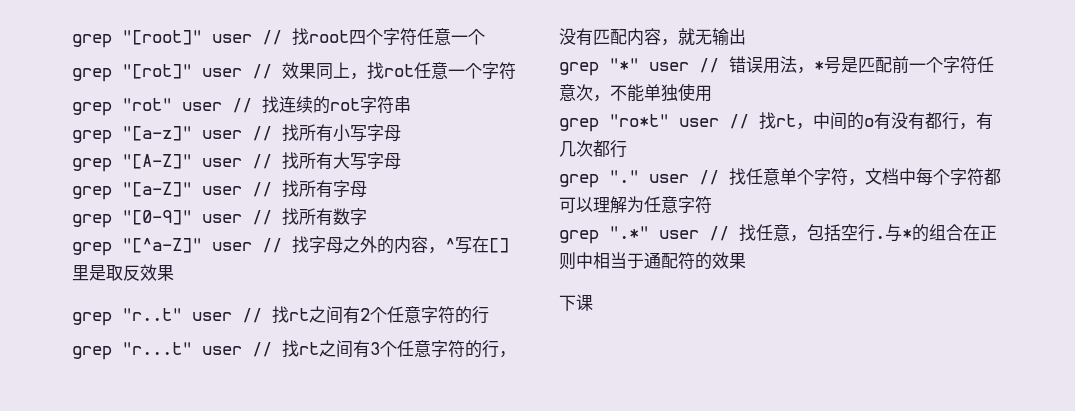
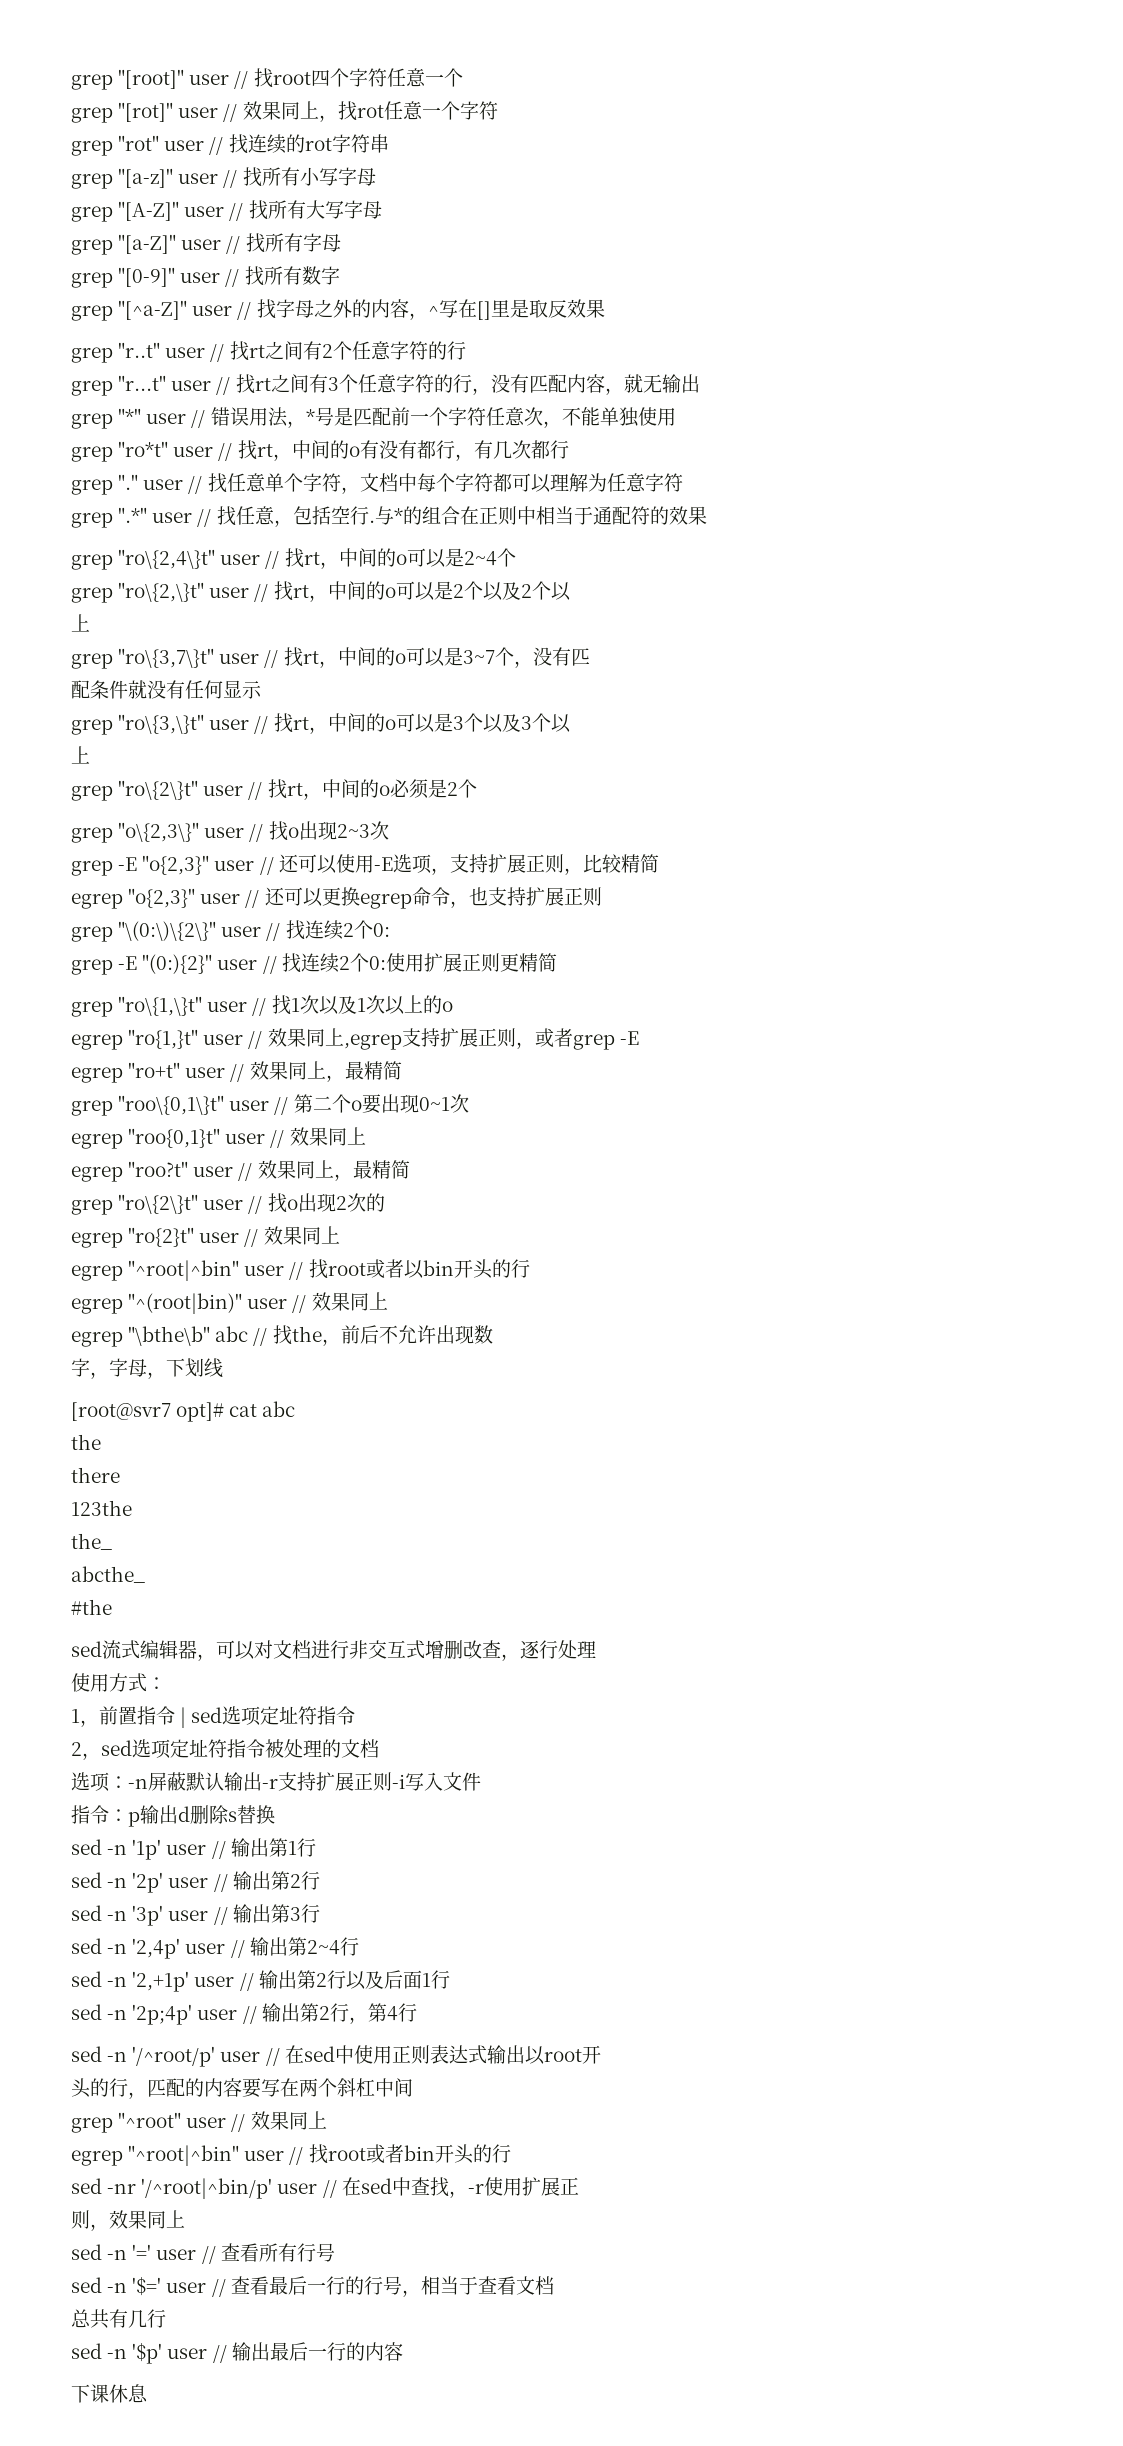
(746, 261) none -> [71,548,516,570] [71,581,571,603] [71,614,90,632] [71,647,590,669] [71,680,262,699] [71,713,571,735] [71,746,90,764] [71,779,477,801] [71,821,389,843] [71,854,659,876] [71,887,602,909] [71,920,390,942] [71,953,557,975] [71,995,453,1017] [71,1028,639,1050] [71,1061,402,1083] [71,1094,469,1116] [71,1127,366,1149] [71,1160,410,1182] [71,1193,385,1215] [71,1226,340,1248] [71,1259,530,1281] [71,1292,388,1314] [71,1325,493,1347] [71,1358,223,1379] [71,1401,296,1422] [71,1434,101,1450] [71,1467,120,1483] [71,1500,132,1516] [71,1533,112,1550] [71,1566,145,1583] [71,1599,112,1615] [71,1640,596,1661] [71,1673,166,1692] [71,1706,356,1728] [71,1739,379,1760] [71,1772,481,1792] [71,1805,275,1827] [71,1838,316,1860] [71,1871,320,1893] [71,1904,320,1926] [71,1937,359,1959] [71,1970,450,1992] [71,2003,417,2025] [71,2045,601,2067] [71,2078,413,2099] [71,2111,327,2133] [71,2144,511,2166] [71,2177,579,2199] [71,2210,185,2231] [71,2243,335,2264] [71,2276,554,2297] [71,2309,166,2329] [71,2342,403,2364] // grep "ro\{2,4\}t" user // 找rt，中间的o可以是2~4个 // grep "ro\{2,\}t" user // 找rt，中间的o可以是2个以及2个以 // 上 // grep "ro\{3,7\}t" user // 找rt，中间的o可以是3~7个，没有匹 // 配条件就没有任何显示 // grep "ro\{3,\}t" user // 找rt，中间的o可以是3个以及3个以 // 上 // grep "ro\{2\}t" user // 找rt，中间的o必须是2个 // grep "o\{2,3\}" user // 找o出现2~3次 // grep -E "o{2,3}" user // 还可以使用-E选项，支持扩展正则，比较精简 // egrep "o{2,3}" user // 还可以更换egrep命令，也支持扩展正则 // grep "\(0:\)\{2\}" user // 找连续2个0: // grep -E "(0:){2}" user // 找连续2个0:使用扩展正则更精简 // grep "ro\{1,\}t" user // 找1次以及1次以上的o // egrep "ro{1,}t" user // 效果同上,egrep支持扩展正则，或者grep -E // egrep "ro+t" user // 效果同上，最精简 // grep "roo\{0,1\}t" user // 第二个o要出现0~1次 // egrep "roo{0,1}t" user // 效果同上 // egrep "roo?t" user // 效果同上，最精简 // grep "ro\{2\}t" user // 找o出现2次的 // egrep "ro{2}t" user // 效果同上 // egrep "^root|^bin" user // 找root或者以bin开头的行 // egrep "^(root|bin)" user // 效果同上 // egrep "\bthe\b" abc // 找the，前后不允许出现数 // 字，字母，下划线 // [root@svr7 opt]# cat abc // the // there // 123the // the_ // abcthe_ // #the // sed流式编辑器，可以对文档进行非交互式增删改查，逐行处理 // 使用方式： // 1，前置指令 | sed选项定址符指令 // 2，sed选项定址符指令被处理的文档 // 选项：-n屏蔽默认输出-r支持扩展正则-i写入文件 // 指令：p输出d删除s替换 // sed -n '1p' user // 输出第1行 // sed -n '2p' user // 输出第2行 // sed -n '3p' user // 输出第3行 // sed -n '2,4p' user // 输出第2~4行 // sed -n '2,+1p' user // 输出第2行以及后面1行 // sed -n '2p;4p' user // 输出第2行，第4行 // sed -n '/^root/p' user // 在sed中使用正则表达式输出以root开 // 头的行，匹配的内容要写在两个斜杠中间 // grep "^root" user // 效果同上 // egrep "^root|^bin" user // 找root或者bin开头的行 // sed -nr '/^root|^bin/p' user // 在sed中查找，-r使用扩展正 // 则，效果同上 // sed -n '=' user // 查看所有行号 // sed -n '$=' user // 查看最后一行的行号，相当于查看文档 // 总共有几行 // sed -n '$p' user // 输出最后一行的内容
(593, 302) none -> [109,2384,148,2403] 休息

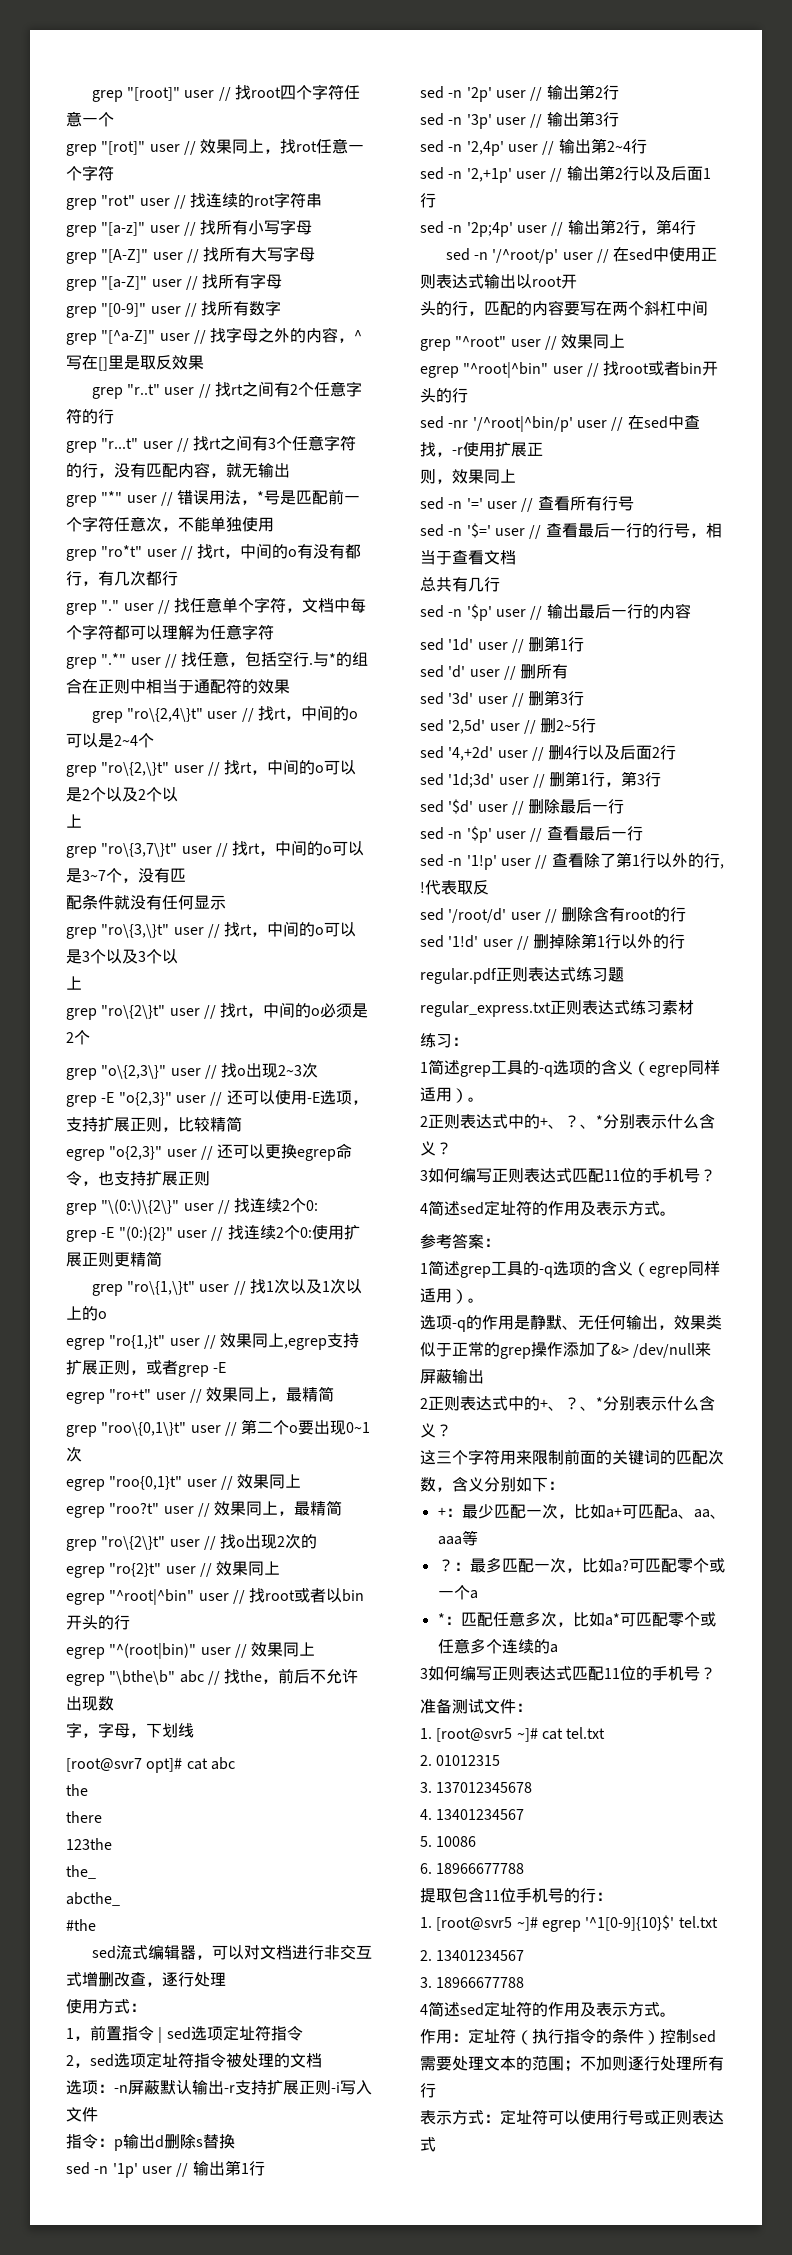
[71,2384,148,2403] 下课休息 -> [420,636,585,653] [420,664,569,680] [420,690,585,707] [420,718,597,734] [420,745,677,761] [420,771,662,788] [420,799,625,815] [420,826,643,843] [420,852,724,870] [420,880,489,895] [420,907,687,923] [420,933,686,950] [420,967,624,984] [420,1000,694,1017] [420,1033,468,1048] [420,1059,720,1077] [420,1087,484,1103] [420,1114,715,1129] [420,1141,452,1156] [420,1168,716,1183] [420,1200,676,1216] [420,1233,500,1249] [420,1260,720,1278] [420,1288,484,1304] [420,1314,722,1332] [420,1342,712,1359] [420,1369,484,1384] [420,1396,715,1411] [420,1423,452,1438] [420,1449,724,1465] [420,1477,564,1492] [437,1503,726,1519] [437,1530,478,1546] [437,1557,725,1573] [437,1585,478,1600] [437,1611,716,1627] [437,1638,558,1654] [420,1666,716,1681] [420,1698,532,1714] [420,1727,606,1742] [420,1755,501,1766] [420,1782,533,1793] [420,1809,525,1820] [420,1836,477,1847] [420,1863,525,1874] [420,1887,612,1903] [420,1915,718,1932] [420,1950,525,1961] [420,1977,525,1988] [420,2001,676,2017] [420,2028,716,2045] [420,2056,724,2072] [420,2083,436,2098] [420,2109,724,2125] [420,2137,436,2152] sed '1d' user // 删第1行 // sed 'd' user // 删所有 // sed '3d' user // 删第3行 // sed '2,5d' user // 删2~5行 // sed '4,+2d' user // 删4行以及后面2行 // sed '1d;3d' user // 删第1行，第3行 // sed '$d' user // 删除最后一行 // sed -n '$p' user // 查看最后一行 // sed -n '1!p' user // 查看除了第1行以外的行, !代表取反 // sed '/root/d' user // 删除含有root的行 // sed '1!d' user // 删掉除第1行以外的行 // regular.pdf正则表达式练习题 // regular_express.txt正则表达式练习素材 // 练习： // 1简述grep工具的-q选项的含义（egrep同样适用）。 // 2正则表达式中的+、？、*分别表示什么含义？ // 3如何编写正则表达式匹配11位的手机号？ // 4简述sed定址符的作用及表示方式。 // 参考答案： // 1简述grep工具的-q选项的含义（egrep同样适用）。 // 选项-q的作用是静默、无任何输出，效果类似于正常的grep操作添加了&> /dev/null来屏蔽输出 // 2正则表达式中的+、？、*分别表示什么含义？ // 这三个字符用来限制前面的关键词的匹配次数，含义分别如下： // +：最少匹配一次，比如a+可匹配a、aa、aaa等 // ？：最多匹配一次，比如a?可匹配零个或一个a // *：匹配任意多次，比如a*可匹配零个或任意多个连续的a // 3如何编写正则表达式匹配11位的手机号？ // 准备测试文件： // 1. [root@svr5 ~]# cat tel.txt // 2. 01012315 // 3. 137012345678 // 4. 13401234567 // 5. 10086 // 6. 18966677788 // 提取包含11位手机号的行： // 1. [root@svr5 ~]# egrep '^1[0-9]{10}$' tel.txt // 2. 13401234567 // 3. 18966677788 // 4简述sed定址符的作用及表示方式。 // 作用：定址符（执行指令的条件）控制sed需要处理文本的范围；不加则逐行处理所有行 // 表示方式：定址符可以使用行号或正则表达式

